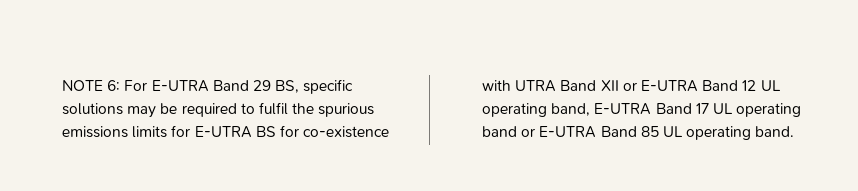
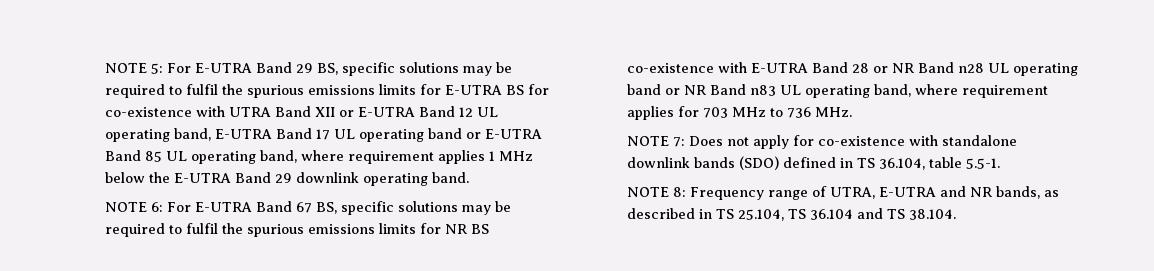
[62,80,121,91] NOTE 6: -> [104,63,163,74] NOTE 5:
[755,126,795,137] band. -> [259,150,533,164] [104,172,469,186] [104,201,511,215] [104,223,489,237] [626,62,1078,76] [626,84,1048,98] [626,106,852,120] [626,135,1017,149] [626,156,1000,170] [626,186,1059,200] [626,208,956,221] band, where requirement applies 1 MHz below the E-UTRA Band 29 downlink operating band. // NOTE 6: For E-UTRA Band 67 BS, specific solutions may be required to fulfil the spurious emissions limits for NR BS co-existence with E-UTRA Band 28 or NR Band n28 UL operating band or NR Band n83 UL operating band, where requirement applies for 703 MHz to 736 MHz. // NOTE 7: Does not apply for co-existence with standalone downlink bands (SDO) defined in TS 36.104, table 5.5-1. // NOTE 8: Frequency range of UTRA, E-UTRA and NR bands, as described in TS 25.104, TS 36.104 and TS 38.104.

